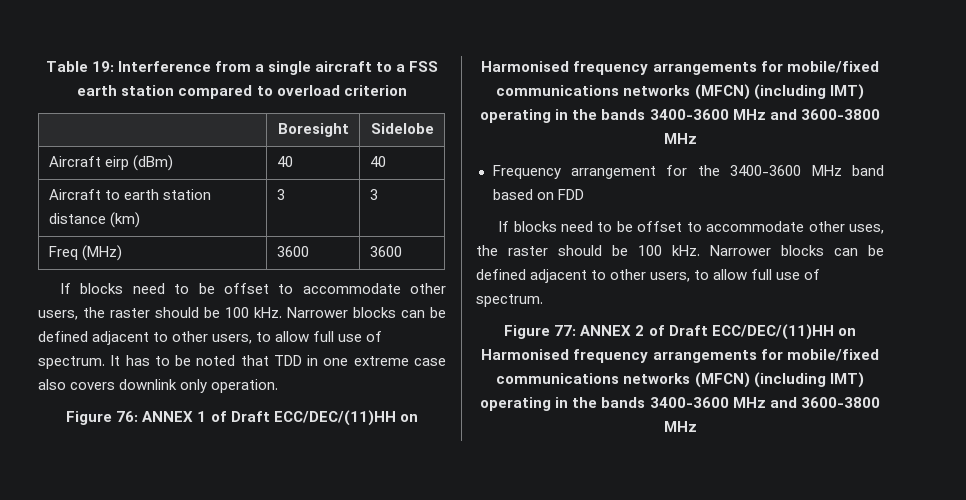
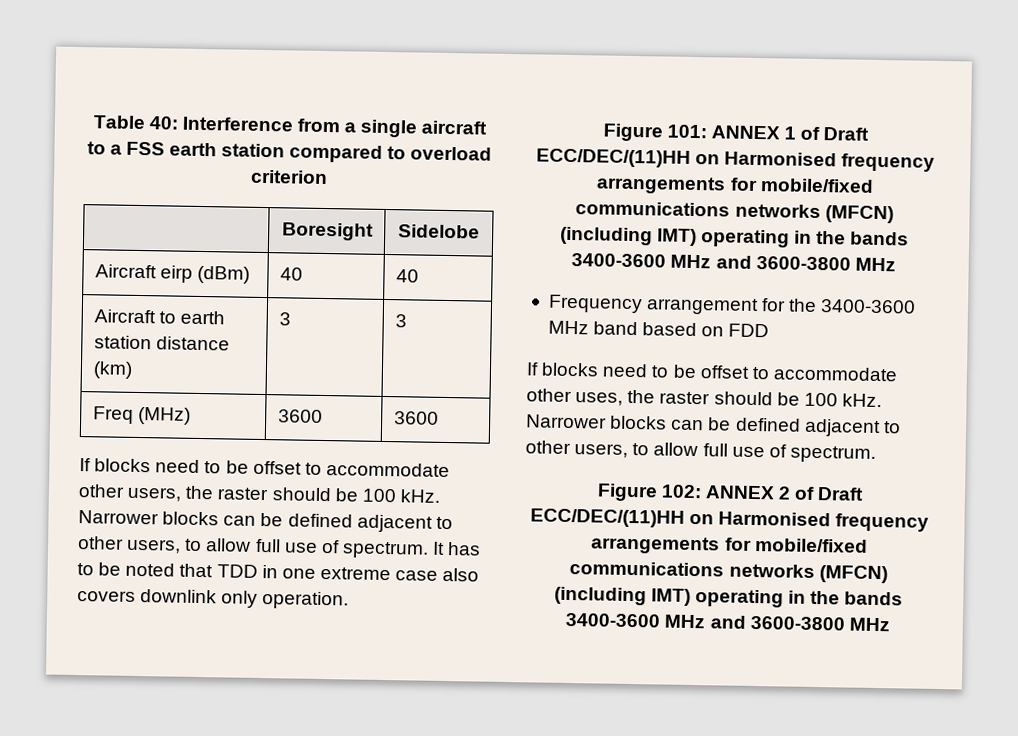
[91,61,114,72] 19: -> [148,116,179,130] 40:
[116,411,139,422] 76: -> [666,124,707,139] 101:
[554,325,577,336] 77: -> [660,484,702,499] 102:

